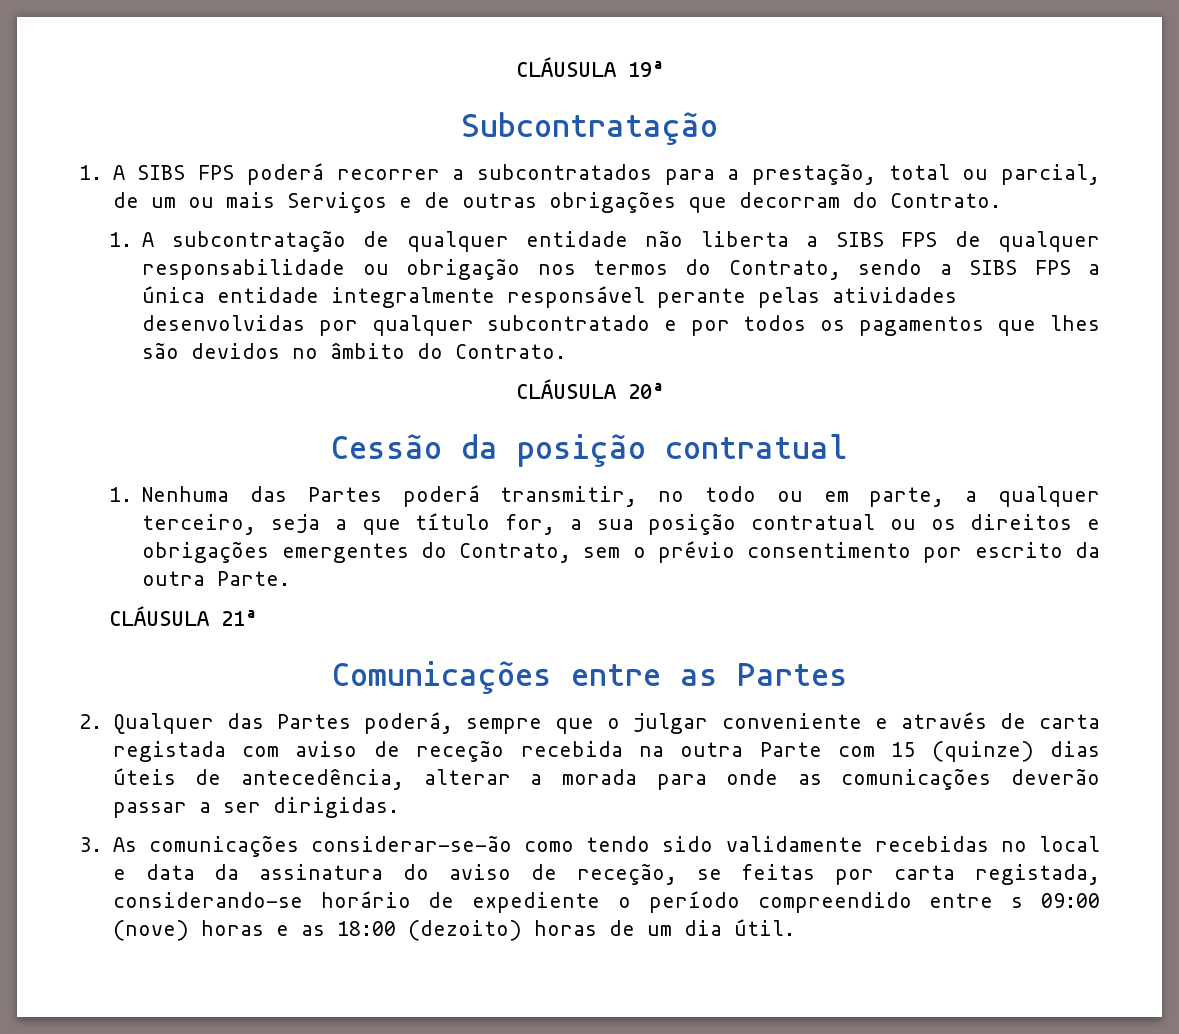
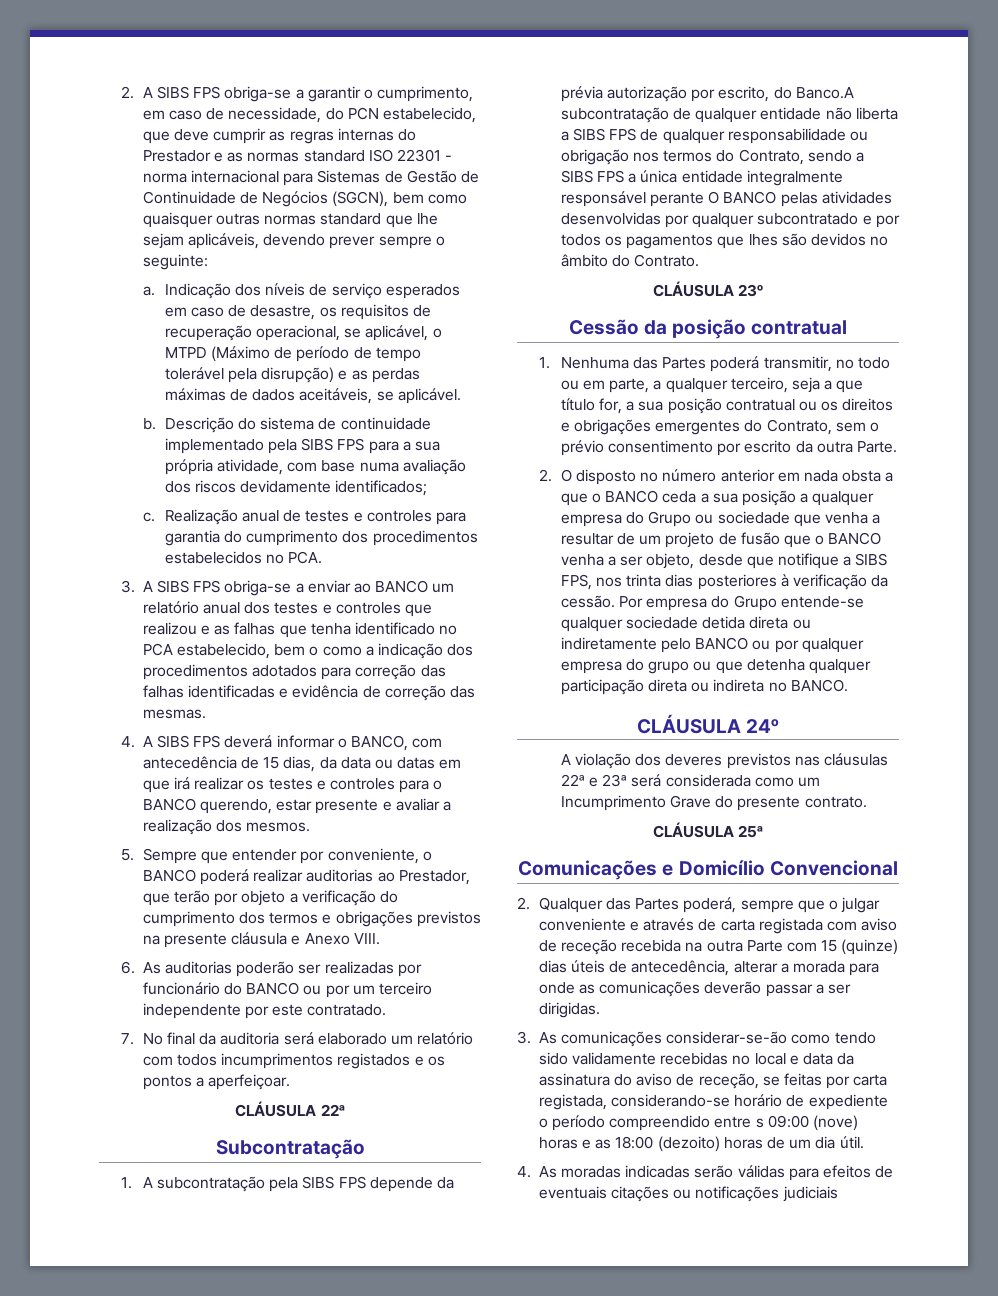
[515,57,664,77] [461,112,718,145] [79,163,1100,185] [112,191,1001,213] [108,232,155,247] CLÁUSULA 19ª // Subcontratação // 1. A SIBS FPS poderá recorrer a subcontratados para a prestação, total ou parcial, de um ou mais Serviços e de outras obrigações que decorram do Contrato. // 1. A -> [120,86,474,102] [142,107,476,123] [142,128,416,144] [142,149,453,162] [142,170,479,186] [142,191,467,207] [142,212,438,228] [142,233,445,249] [142,254,208,270] [142,283,460,299] [164,304,431,320] [164,325,442,341] [164,346,421,362] [164,367,420,383] [164,388,461,404] [142,417,431,433] [164,438,440,454] [164,459,466,475] [164,480,428,496] [142,509,466,525] [164,530,478,546] [164,551,323,564] [120,580,455,596] [142,601,432,617] [142,622,458,638] [142,643,474,659] [142,664,446,680] [142,685,475,701] [142,709,206,719] [120,735,443,751] [142,756,462,772] [142,777,443,793] [142,798,451,814] [142,819,311,835] [120,848,432,864] [142,869,470,885] [142,890,398,906] [142,911,481,927] [142,932,380,948] [120,961,422,977] [142,982,432,998] [142,1003,387,1019] [120,1032,474,1045] [142,1053,445,1069] [142,1074,291,1090] [235,1101,345,1117] [215,1139,365,1159] [120,1176,454,1192] [560,86,854,102] 2. A SIBS FPS obriga-se a garantir o cumprimento, em caso de necessidade, do PCN estabelecido, que deve cumprir as regras internas do Prestador e as normas standard ISO 22301 - norma internacional para Sistemas de Gestão de Continuidade de Negócios (SGCN), bem como quaisquer outras normas standard que lhe sejam aplicáveis, devendo prever sempre o seguinte: // a. Indicação dos níveis de serviço esperados em caso de desastre, os requisitos de recuperação operacional, se aplicável, o MTPD (Máximo de período de tempo tolerável pela disrupção) e as perdas máximas de dados aceitáveis, se aplicável. // b. Descrição do sistema de continuidade implementado pela SIBS FPS para a sua própria atividade, com base numa avaliação dos riscos devidamente identificados; // c. Realização anual de testes e controles para garantia do cumprimento dos procedimentos estabelecidos no PCA. // 3. A SIBS FPS obriga-se a enviar ao BANCO um relatório anual dos testes e controles que realizou e as falhas que tenha identificado no PCA estabelecido, bem o como a indicação dos procedimentos adotados para correção das falhas identificadas e evidência de correção das mesmas. // 4. A SIBS FPS deverá informar o BANCO, com antecedência de 15 dias, da data ou datas em que irá realizar os testes e controles para o BANCO querendo, estar presente e avaliar a realização dos mesmos. // 5. Sempre que entender por conveniente, o BANCO poderá realizar auditorias ao Prestador, que terão por objeto a verificação do cumprimento dos termos e obrigações previstos na presente cláusula e Anexo VIII. // 6. As auditorias poderão ser realizadas por funcionário do BANCO ou por um terceiro independente por este contratado. // 7. No final da auditoria será elaborado um relatório com todos incumprimentos registados e os pontos a aperfeiçoar. // CLÁUSULA 22ª // Subcontratação // 1. A subcontratação pela SIBS FPS depende da prévia autorização por escrito, do Banco.A
(747, 298) none -> [708,191,777,204] O BANCO
[627,382,664,399] 20ª -> [738,284,764,297] 23º
[108,606,257,626] [331,661,848,694] CLÁUSULA 21ª // Comunicações entre as Partes -> [538,469,894,485] [560,490,875,506] [560,511,881,527] [560,532,882,548] [560,553,888,569] [560,574,889,590] [560,595,864,611] [560,616,811,632] [560,637,864,653] [560,659,871,674] [560,679,848,695] [636,714,780,734] [560,753,888,769] [560,774,820,787] [560,795,867,811] [652,822,764,838] [518,860,898,880] 2. O disposto no número anterior em nada obsta a que o BANCO ceda a sua posição a qualquer empresa do Grupo ou sociedade que venha a resultar de um projeto de fusão que o BANCO venha a ser objeto, desde que notifique a SIBS FPS, nos trinta dias posteriores à verificação da cessão. Por empresa do Grupo entende-se qualquer sociedade detida direta ou indiretamente pelo BANCO ou por qualquer empresa do grupo ou que detenha qualquer participação direta ou indireta no BANCO. // CLÁUSULA 24º // A violação dos deveres previstos nas cláusulas 22ª e 23ª será considerada como um Incumprimento Grave do presente contrato. // CLÁUSULA 25ª // Comunicações e Domicílio Convencional
(795, 927) none -> [517,1165,894,1181] [538,1186,838,1202] // 4. As moradas indicadas serão válidas para efeitos de eventuais citações ou notificações judiciais

